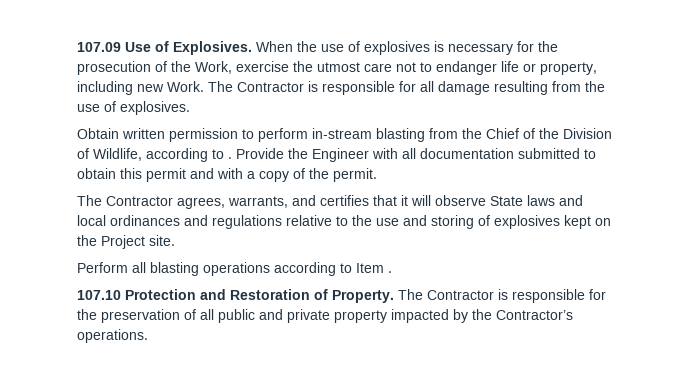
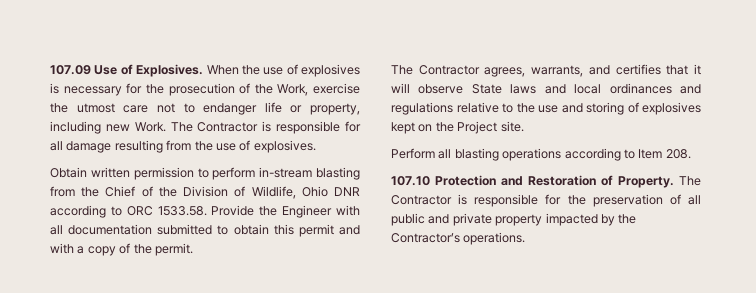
[146,148,232,162] according to . -> [301,186,361,197] [50,205,207,218] Ohio DNR according to ORC 1533.58.
[388,271,392,273] . -> [665,149,691,159] 208.

